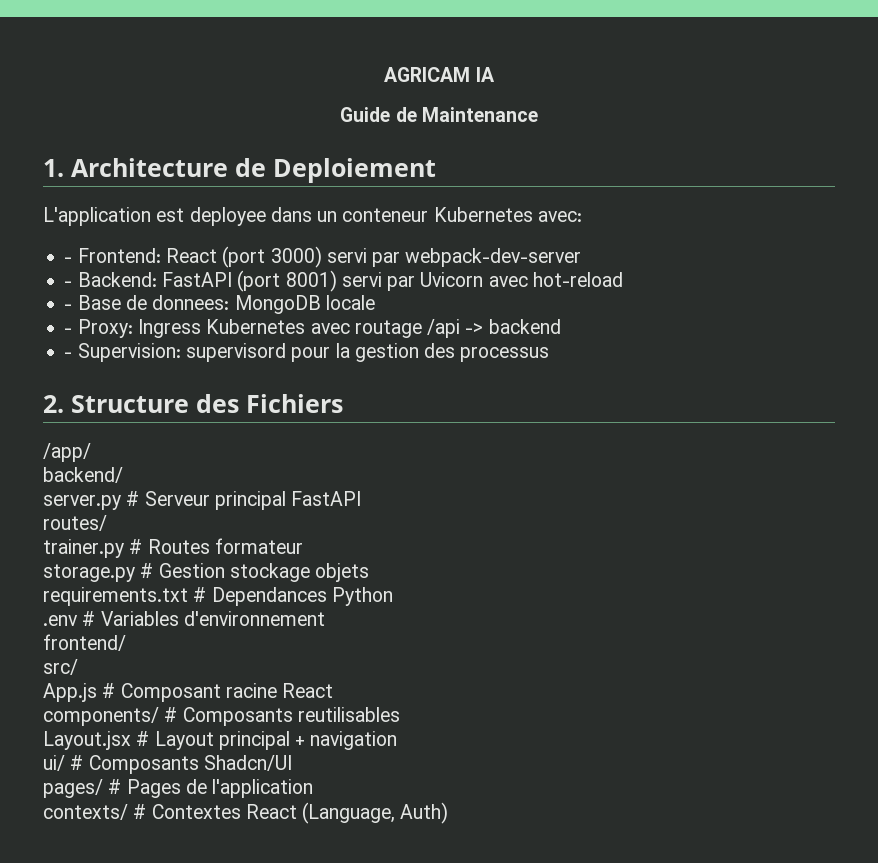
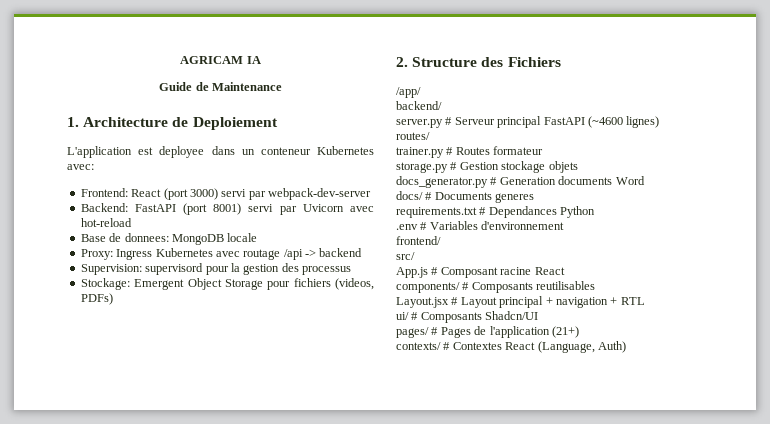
[64,257,73,263] - -> (94, 167) none
[64,281,73,287] - -> (371, 194) none
[64,304,73,310] - -> (132, 222) none
[64,328,73,334] - -> (258, 237) none
[64,352,73,358] - -> (363, 252) none
(550, 354) none -> [80,278,374,290] [80,293,113,305] // Stockage: Emergent Object Storage pour fichiers (videos, PDFs)
(362, 498) none -> [587,116,660,128] (~4600 lignes)
(370, 572) none -> [396,176,645,188] [396,191,535,203] // docs_generator.py # Generation documents Word // docs/ # Documents generes
(398, 740) none -> [610,297,645,305] + RTL
(314, 788) none -> [551,326,579,338] (21+)

